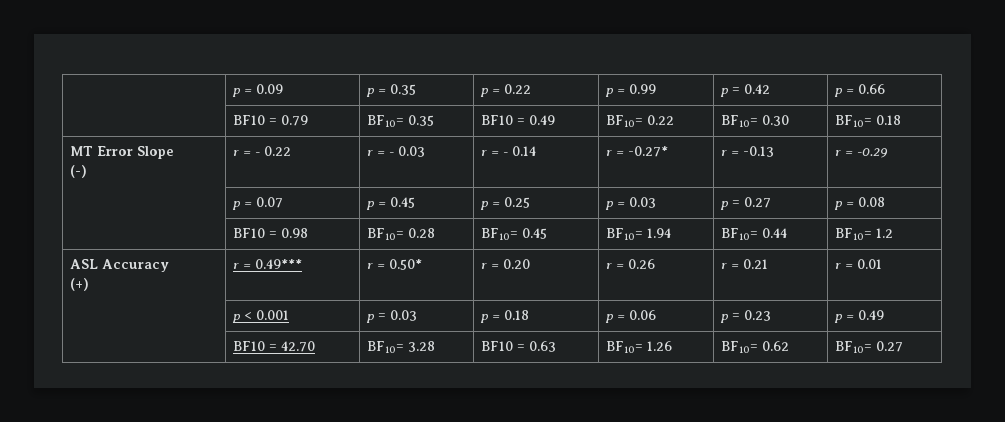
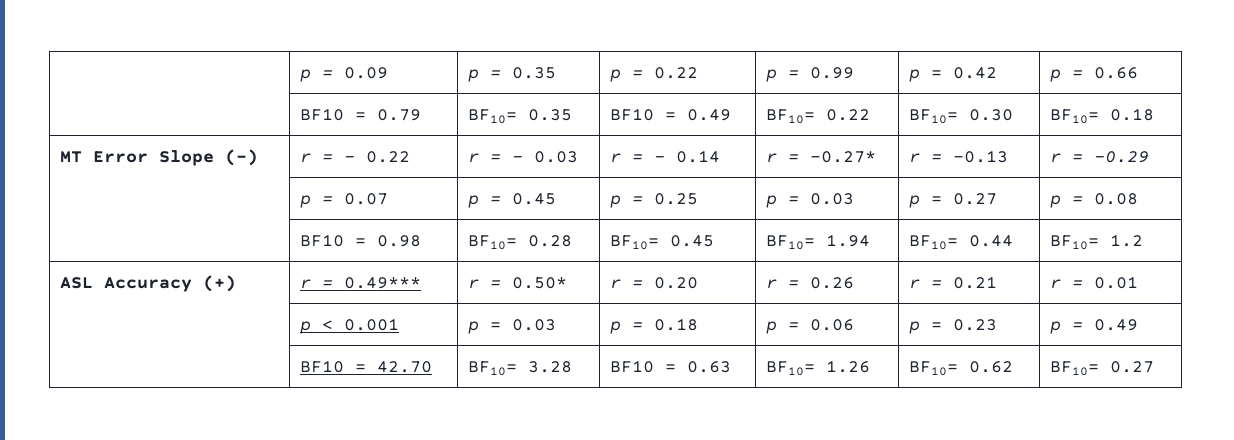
(175, 152) // -> (214, 158) none
(170, 265) // -> (192, 284) none

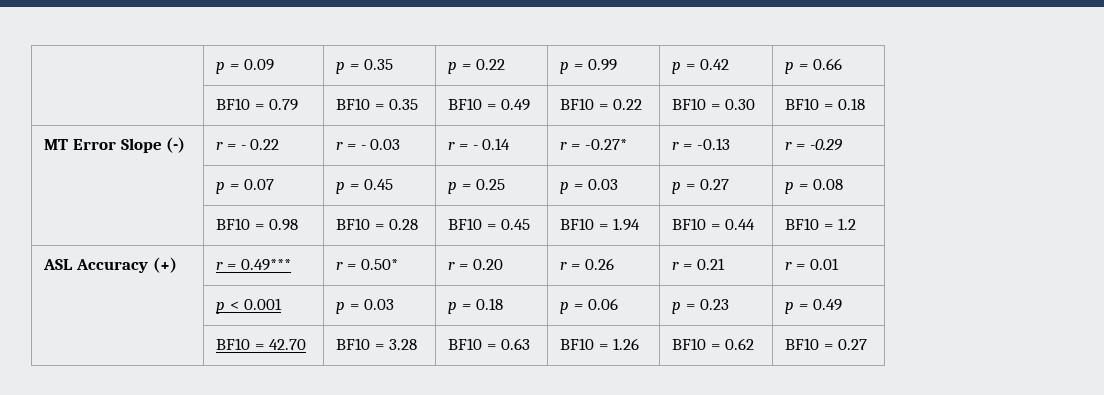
[467,109,517,124] BF10= -> [336,98,385,110] BF10 =
[765,109,870,124] [908,109,958,124] BF10= 0.22 | BF10= -> [560,98,642,110] [672,98,721,110] BF10 = 0.22 | BF10 =
[1049,109,1099,124] BF10= -> [785,98,834,110] BF10 =
[467,235,517,250] BF10= -> [336,218,385,230] BF10 =
[609,235,714,250] [765,235,815,250] BF10= 0.45 | BF10= -> [448,218,530,230] [560,218,609,230] BF10 = 0.45 | BF10 =
[908,235,958,250] BF10= -> [672,218,721,230] BF10 =
[1049,235,1099,250] BF10= -> [785,218,834,230] BF10 =
[467,361,517,376] BF10= -> [336,338,385,350] BF10 =
[765,361,815,376] BF10= -> [560,338,609,350] BF10 =
[908,361,958,376] BF10= -> [672,338,721,350] BF10 =
[1049,361,1099,376] BF10= -> [785,338,834,350] BF10 =

